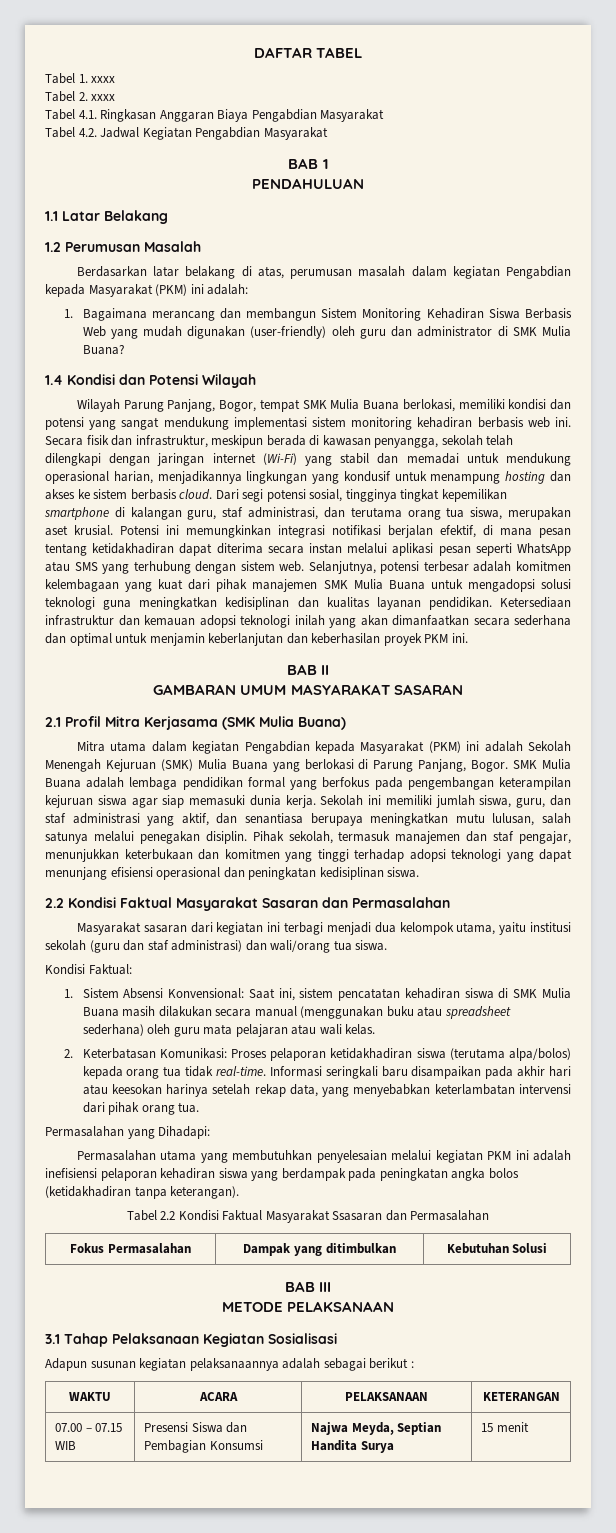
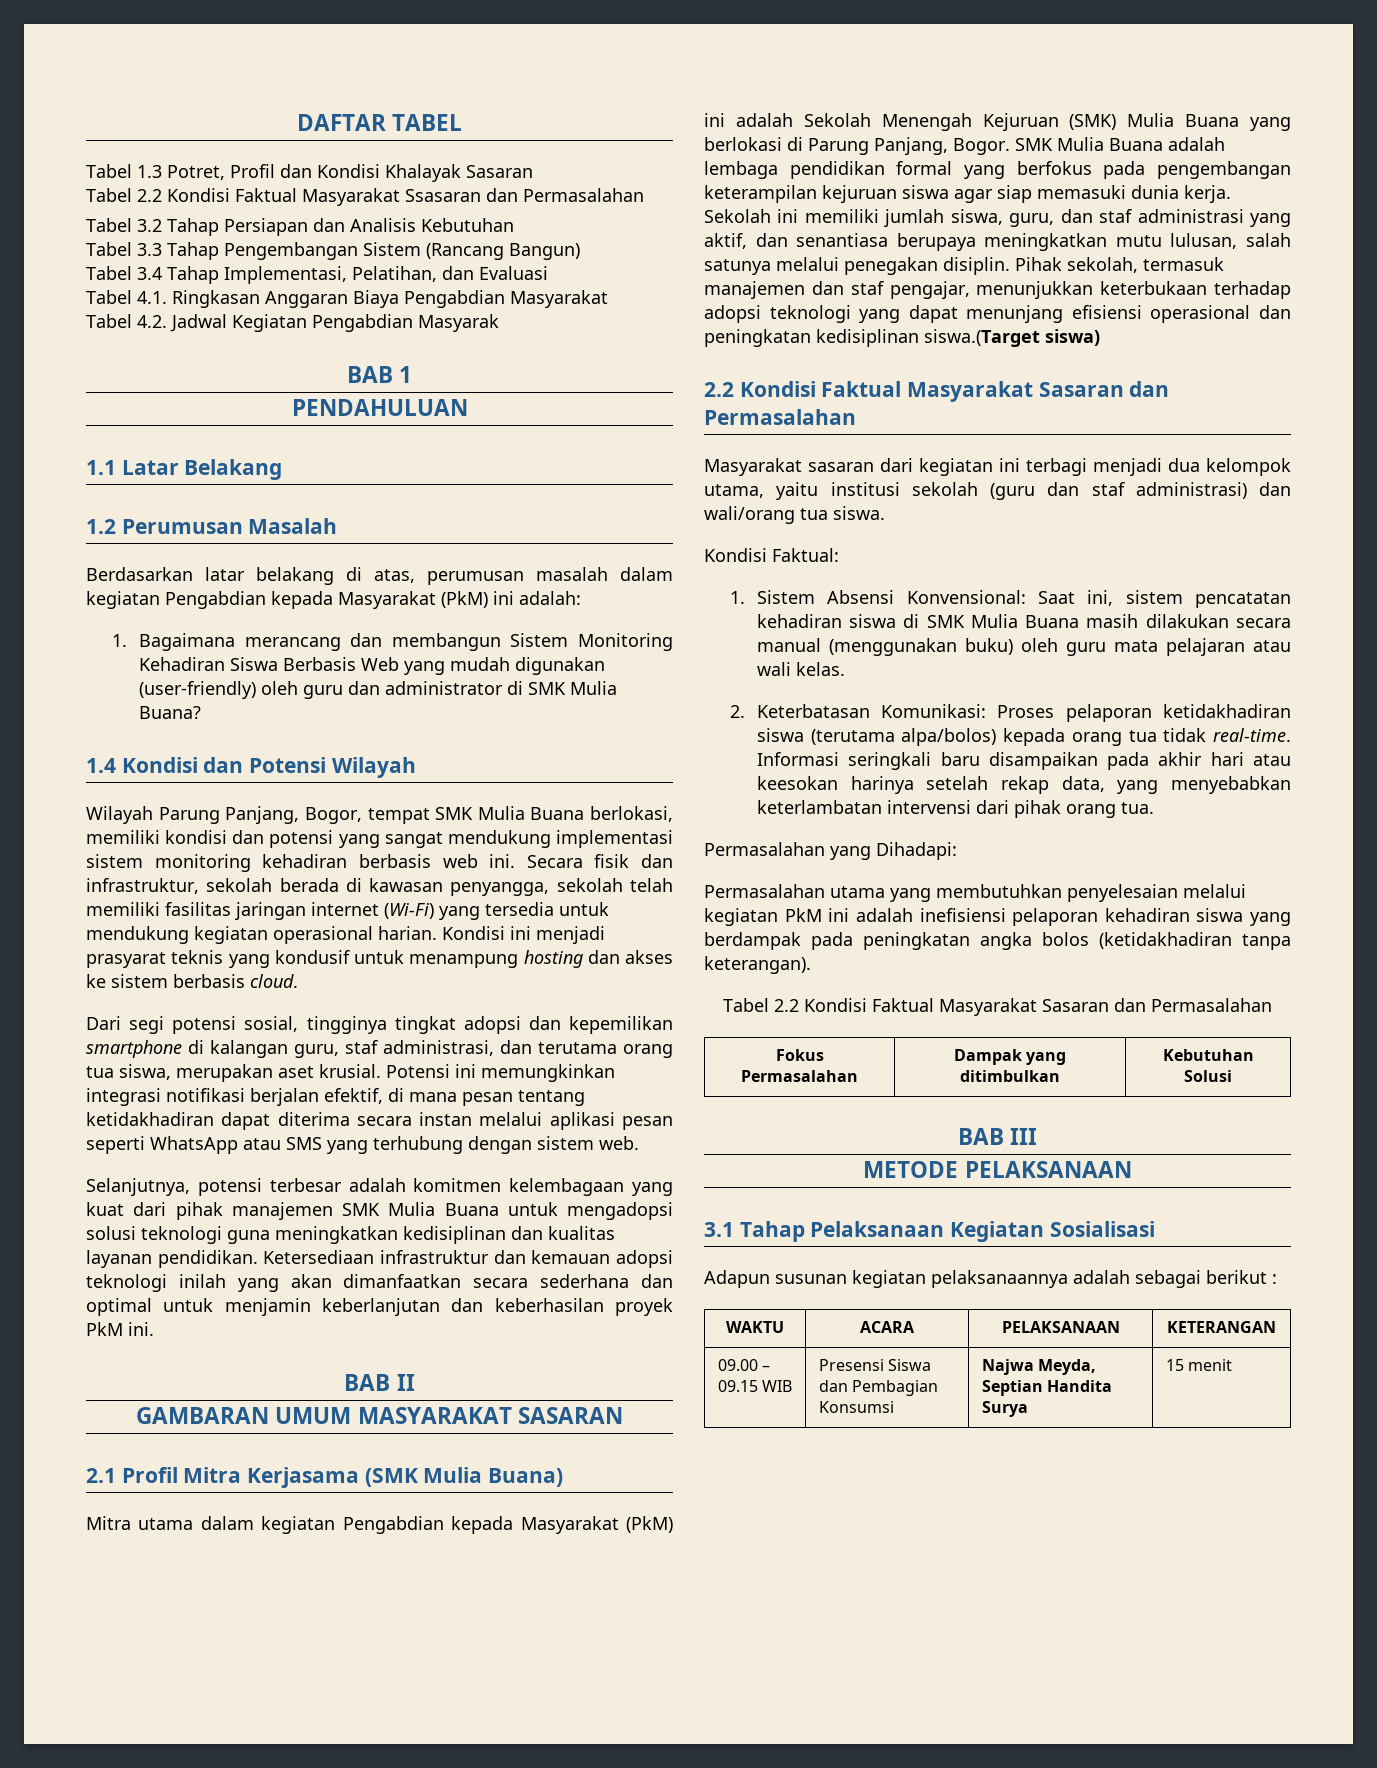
[78,74,116,83] [45,91,116,102] 1. xxxx // Tabel 2. xxxx -> [137,164,533,182] [86,188,644,206] [86,218,514,236] [86,242,580,260] [86,266,548,284] 1.3 Potret, Profil dan Kondisi Khalayak Sasaran // Tabel 2.2 Kondisi Faktual Masyarakat Ssasaran dan Permasalahan // Tabel 3.2 Tahap Persiapan dan Analisis Kebutuhan // Tabel 3.3 Tahap Pengembangan Sistem (Rancang Bangun) // Tabel 3.4 Tahap Implementasi, Pelatihan, dan Evaluasi
[263,127,328,140] Masyarakat -> [418,314,499,332] Masyarak
[155,284,188,296] (PKM) -> [441,591,488,608] (PkM)
[211,435,264,448] meskipun -> [206,878,273,892] sekolah
[45,453,151,466] dilengkapi dengan -> [86,902,231,916] memiliki fasilitas
[340,453,571,466] [45,471,308,484] stabil dan memadai untuk mendukung operasional harian, menjadikannya lingkungan -> [485,902,609,916] [86,926,605,944] [86,950,224,968] tersedia untuk mendukung kegiatan operasional harian. Kondisi ini menjadi prasyarat teknis
(213, 494) none -> (298, 981) //
(440, 495) none -> [463,1016,561,1034] adopsi dan
(305, 566) none -> (639, 1143) //
[424,634,449,643] PKM -> [86,1322,123,1336] PkM
[428,741,461,753] (PKM) -> [626,1516,674,1533] (PkM)
[198,849,349,862] dan komitmen yang tinggi -> (1208, 288) none
[387,867,420,878] siswa. -> [924,329,1100,347] siswa.(Target siswa)
[386,1006,511,1019] [82,1024,144,1036] buku atau spreadsheet sederhana) -> [964,638,1013,655] buku)
[487,1151,512,1160] PKM -> [784,908,822,922] PkM
[332,1211,383,1221] Ssasaran -> [1042,999,1109,1012] Sasaran
[55,1423,123,1432] 07.00 – 07.15 -> [717,1359,770,1371] [717,1380,758,1392] 09.00 – 09.15

